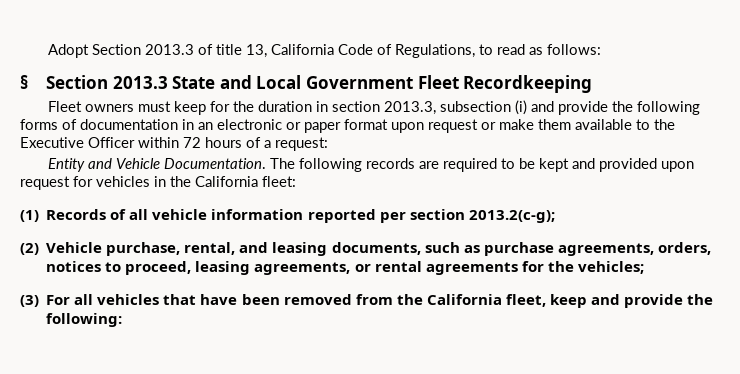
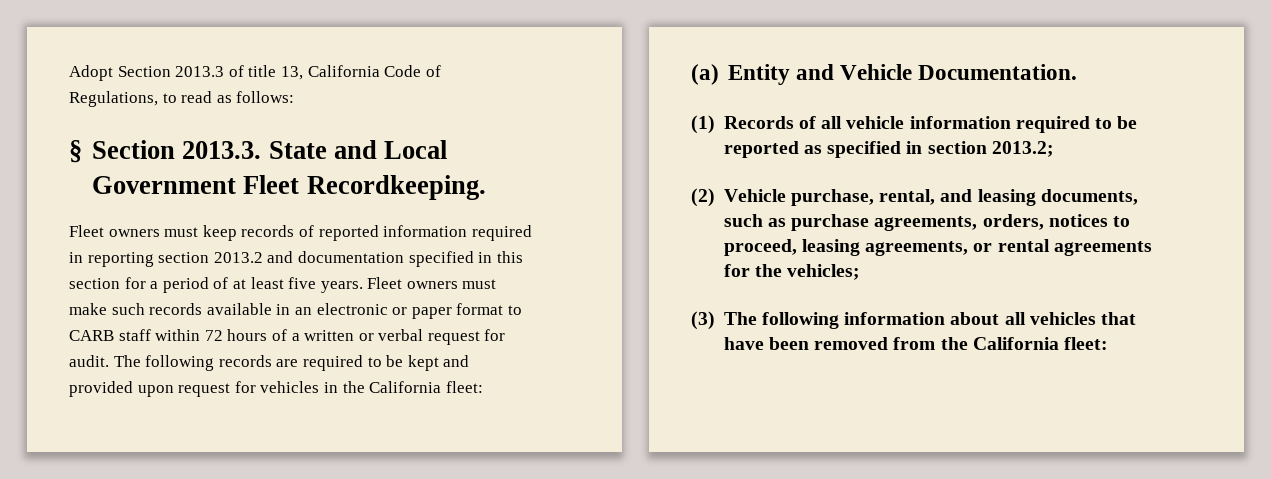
[112,76,168,89] 2013.3 -> [182,141,262,159] 2013.3.
[463,75,593,93] Recordkeeping -> [306,175,486,200] Recordkeeping.
[209,100,700,115] [20,119,178,130] for the duration in section 2013.3, subsection (i) and provide the following forms of documentation -> [241,225,532,241] [69,251,523,267] [69,277,497,293] [69,303,272,315] records of reported information required in reporting section 2013.2 and documentation specified in this section for a period of at least five years. Fleet owners must make such records available
[391,119,675,133] [20,137,135,148] upon request or make them available to the Executive Officer -> [507,305,522,315] [69,329,151,341] to CARB staff
[275,137,328,151] [47,158,266,172] request: // Entity and Vehicle Documentation. -> [304,329,506,345] [69,355,109,367] written or verbal request for audit.
(296, 181) none -> [691,64,1078,85] // (a) Entity and Vehicle Documentation.
[307,209,555,223] reported per section 2013.2(c-g); -> [1015,116,1138,133] [723,141,1054,158] required to be reported as specified in section 2013.2;
[46,295,71,305] For -> [723,312,1000,329] The following information about
[505,294,713,308] [46,313,123,327] fleet, keep and provide the following: -> [1064,337,1109,350] fleet:

